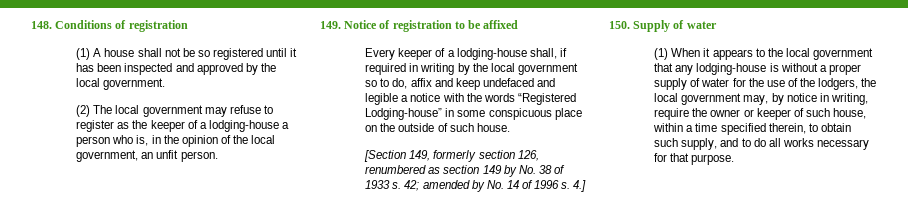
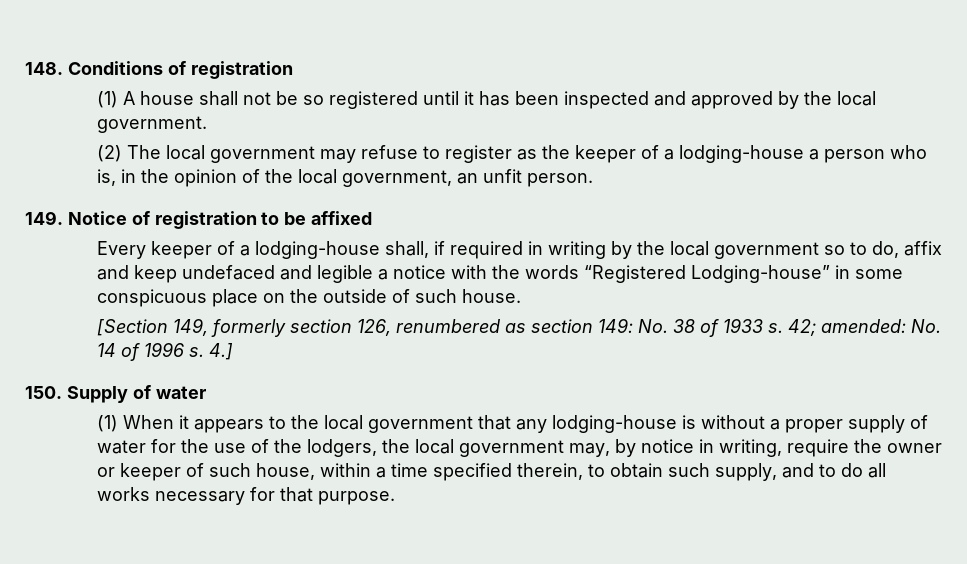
[482,165,517,177] 149 by -> [597,318,633,333] 149:
[422,180,485,192] amended by -> [820,319,906,333] amended:

